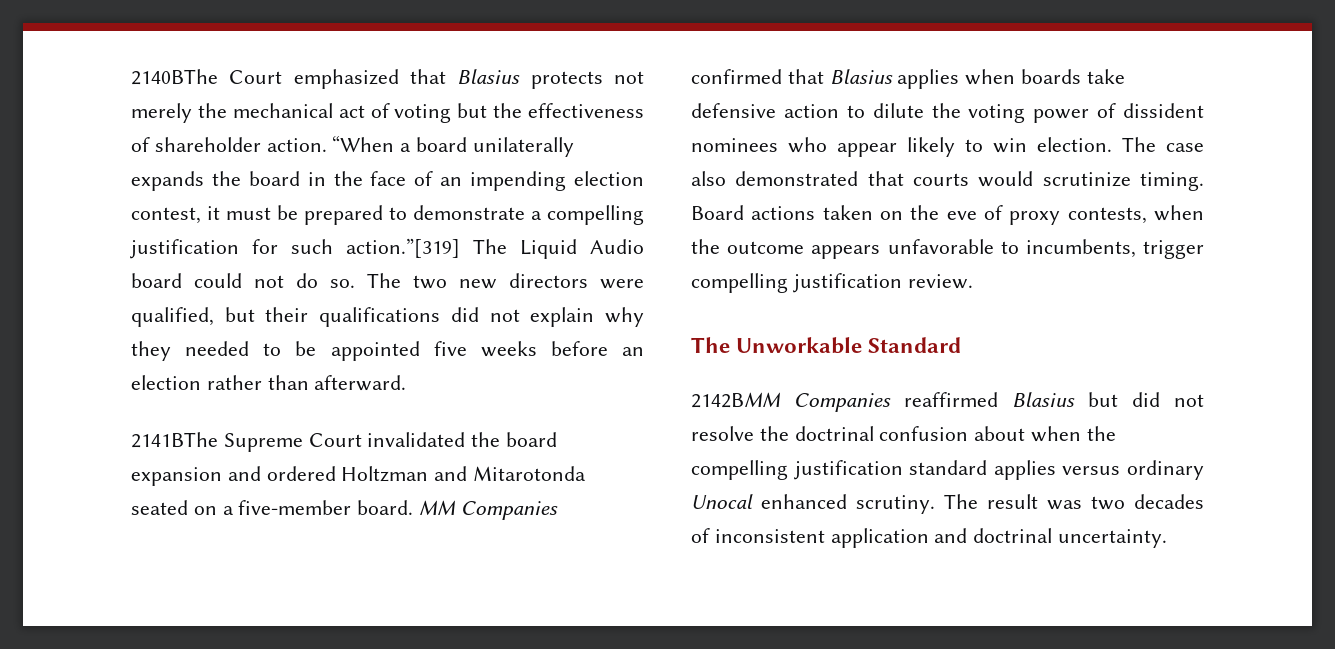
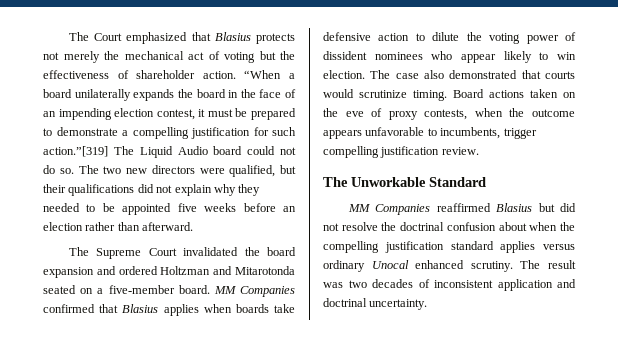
[131,69,218,85] 2140BThe -> [68,32,89,41] The
[131,432,218,448] 2141BThe -> [68,247,89,256] The
[691,392,780,408] 2142BMM -> [347,204,370,212] MM

